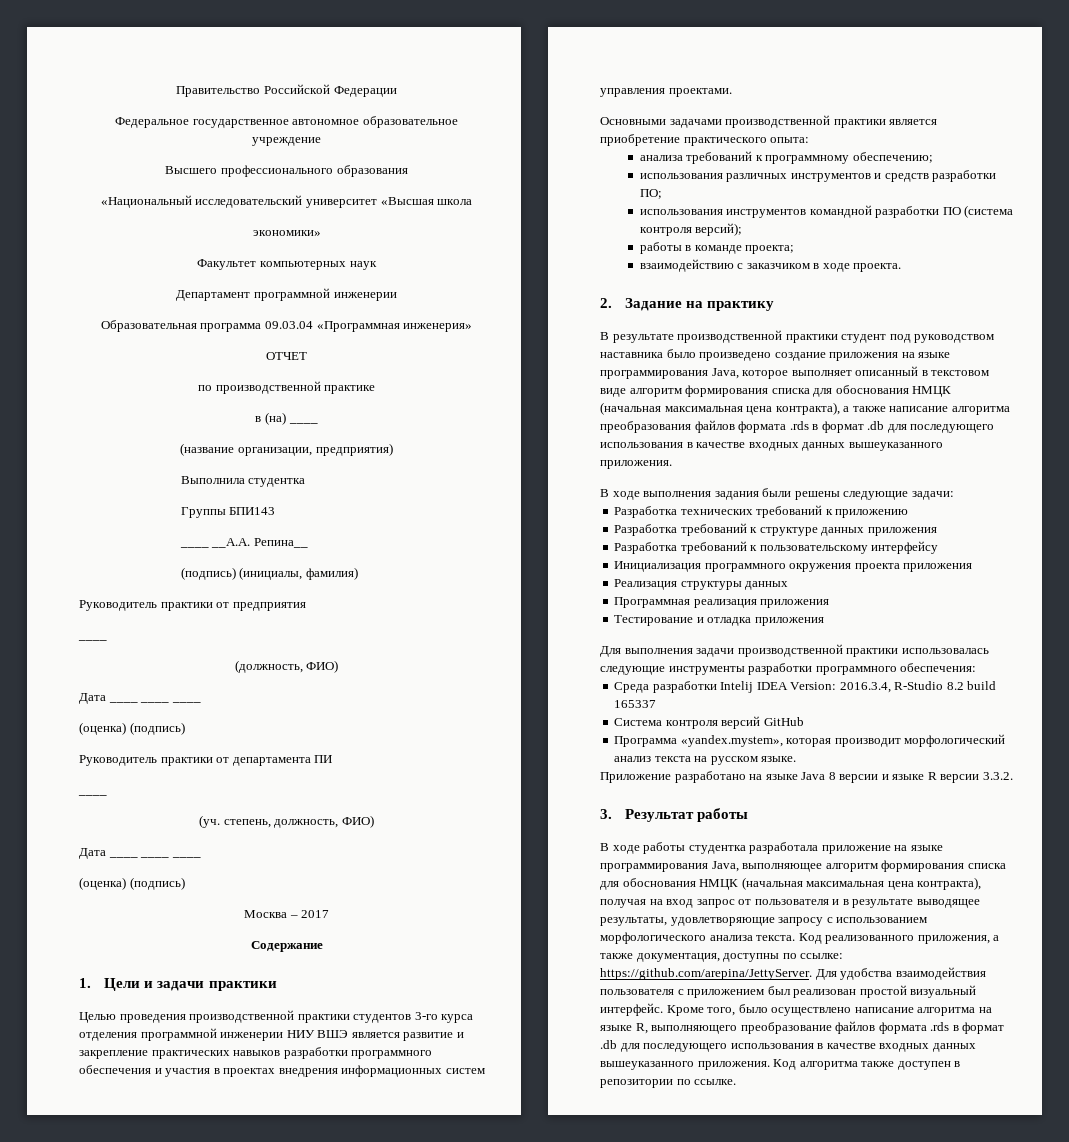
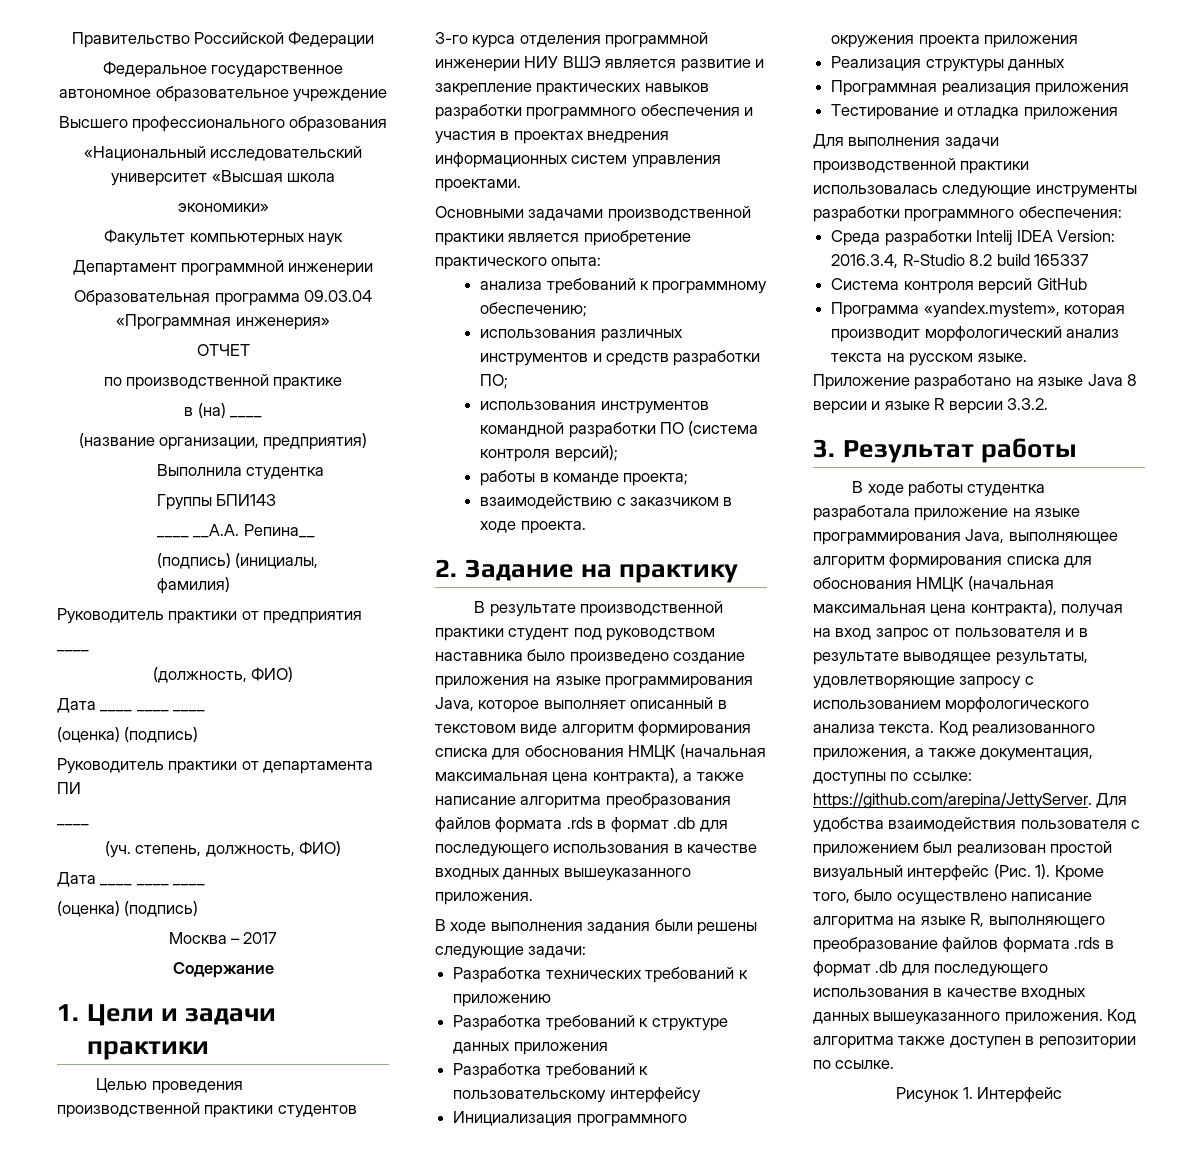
[600,1003,663,1016] интерфейс. -> [907,864,1051,881] интерфейс (Рис. 1).
(737, 1082) none -> [896,1087,1062,1103] // Рисунок 1. Интерфейс

